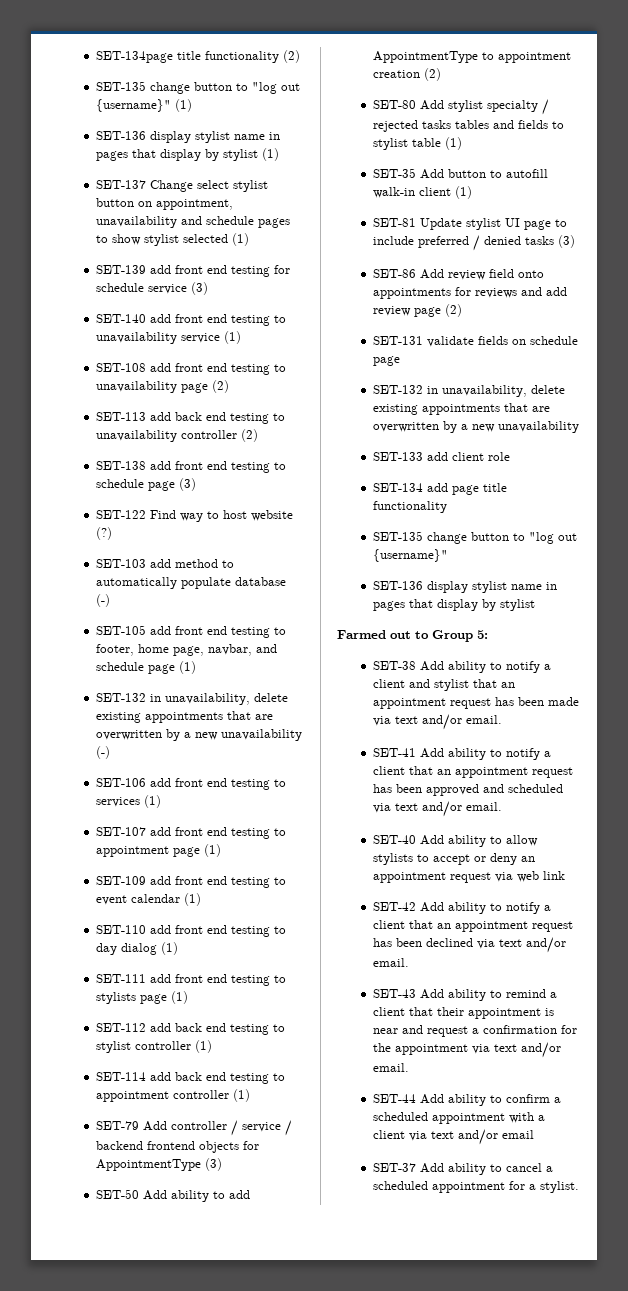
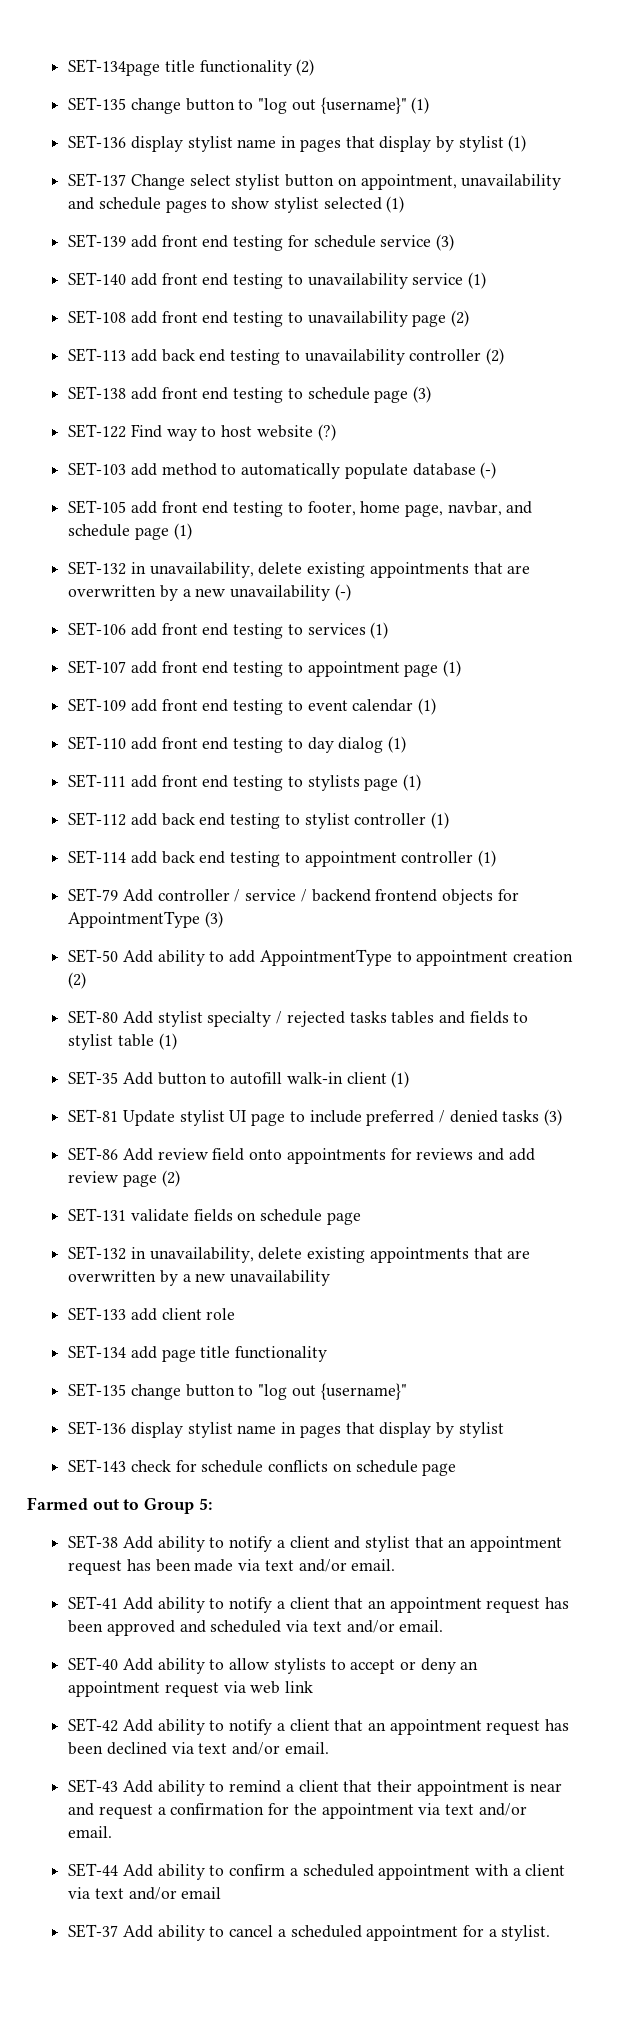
(535, 605) none -> [68,1459,457,1476] // SET-143 check for schedule conflicts on schedule page

